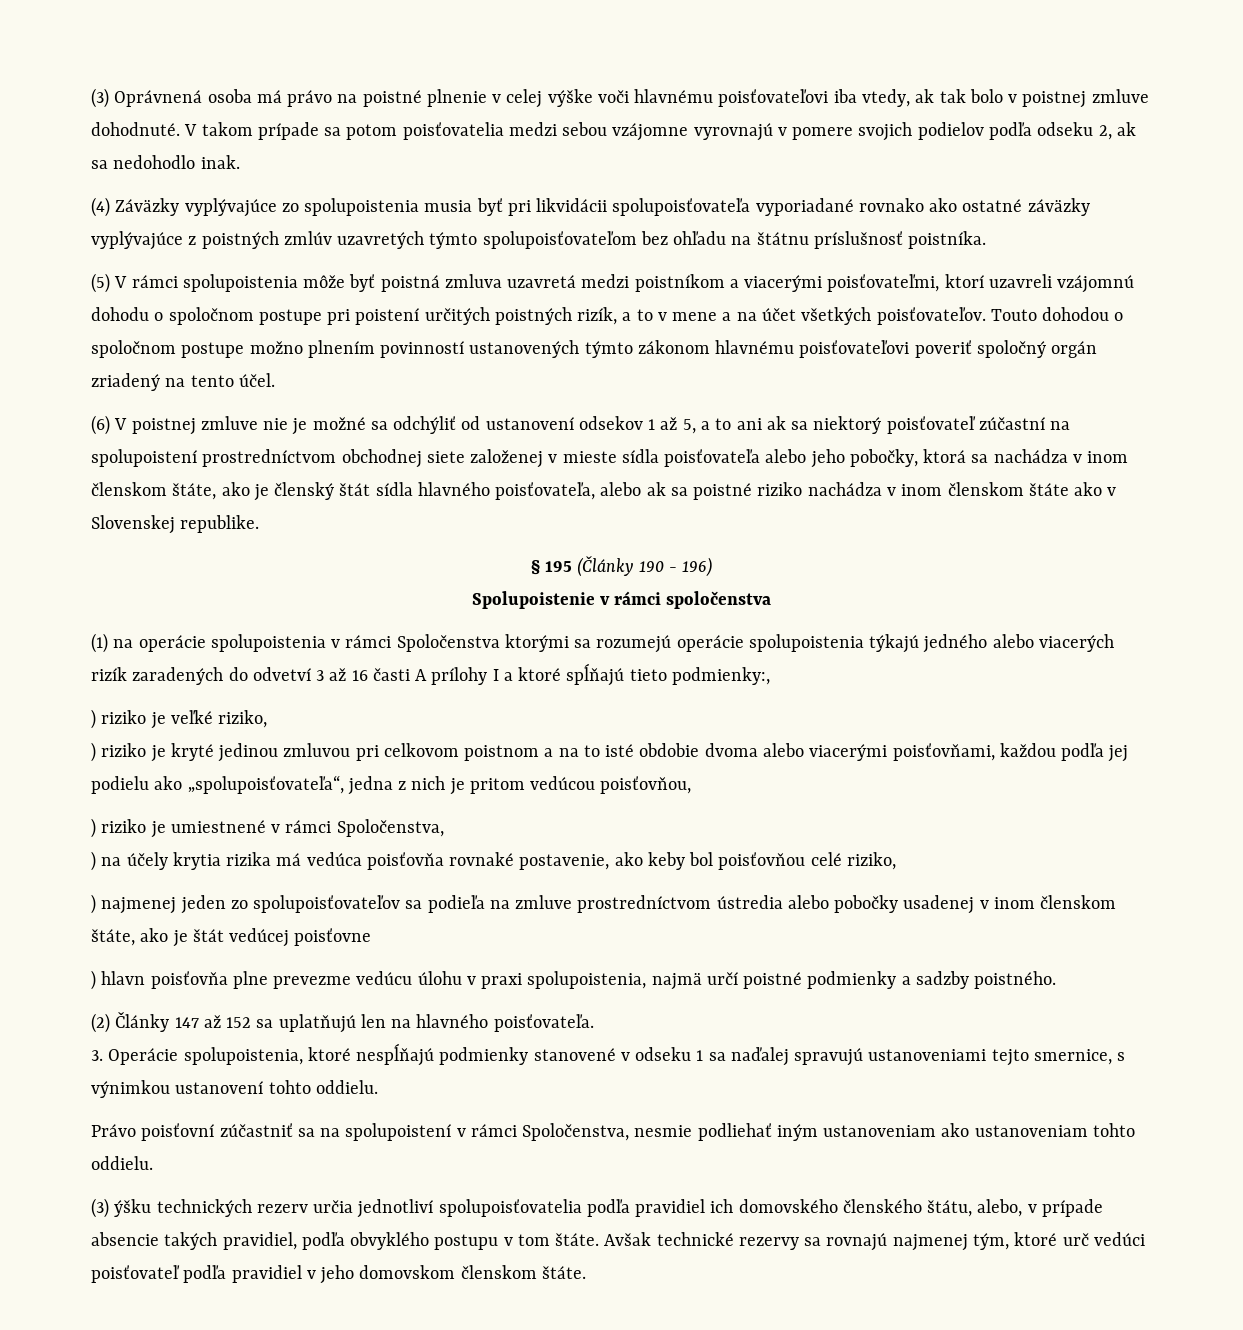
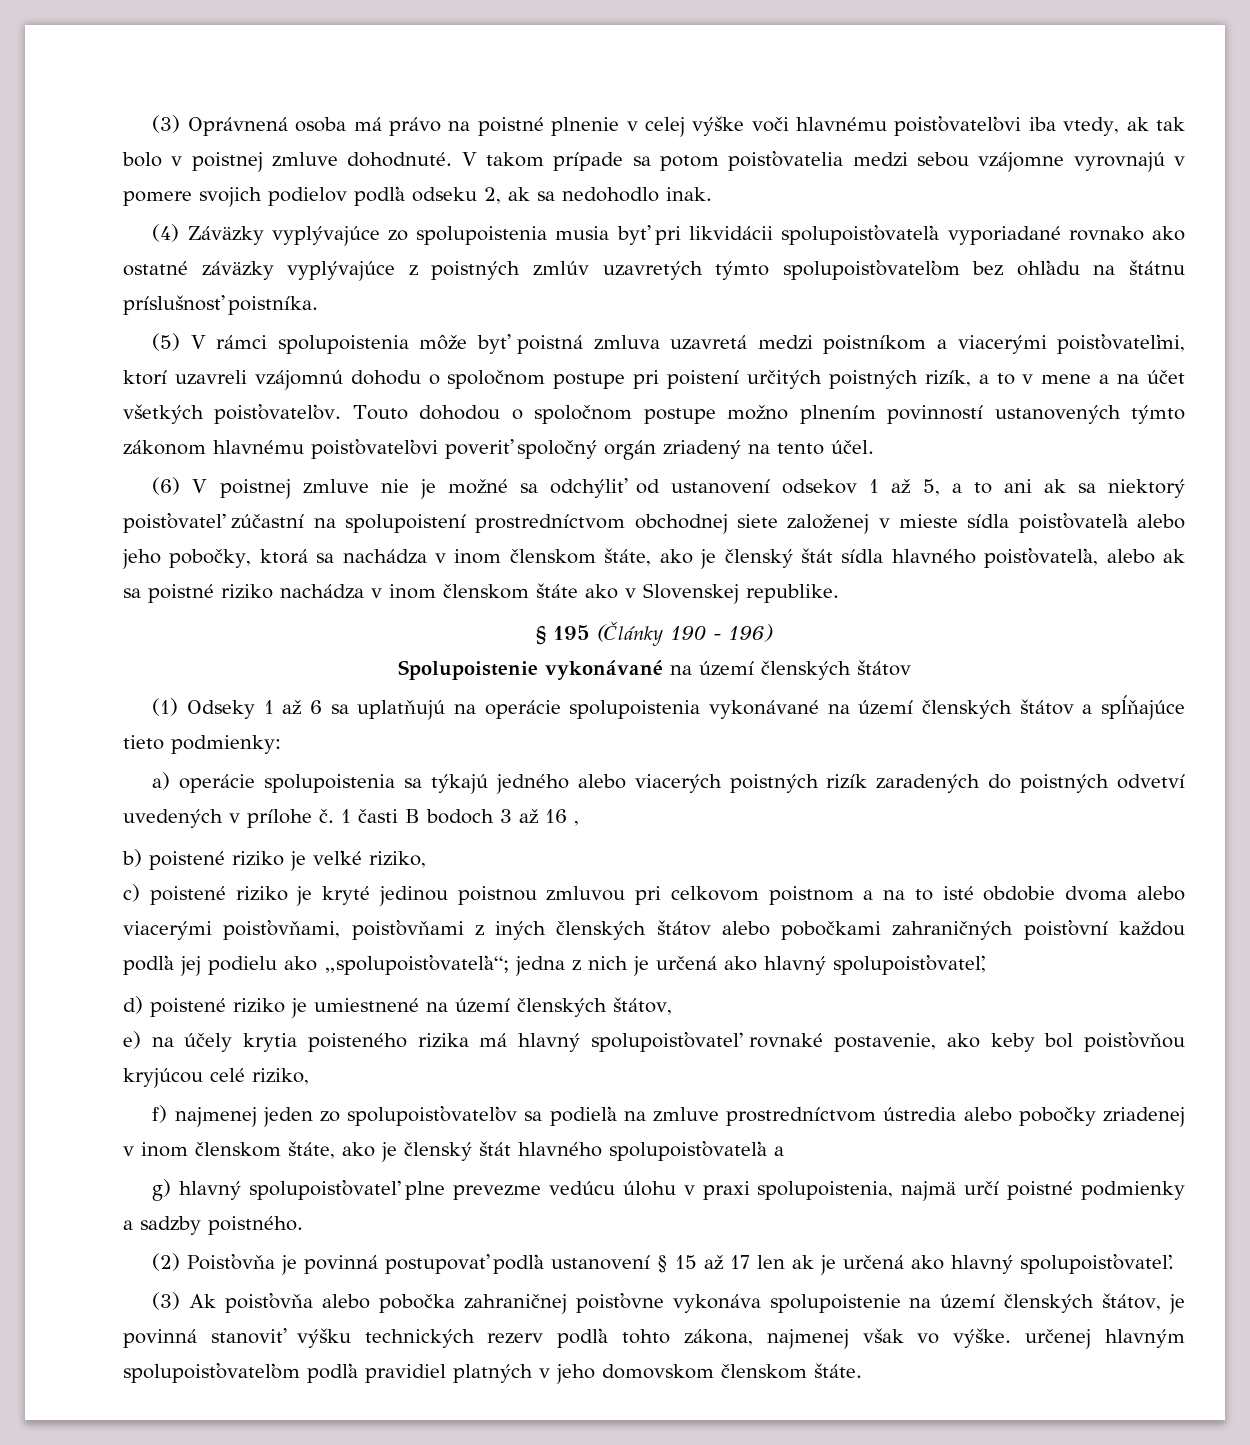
[599,591,772,609] [91,633,864,653] v rámci spoločenstva // (1) na operácie spolupoistenia v rámci Spoločenstva ktorými sa rozumejú operácie spolupoistenia -> [544,660,911,680] [152,695,1186,720] [123,735,281,754] [152,772,423,793] vykonávané na území členských štátov // (1) Odseky 1 až 6 sa uplatňujú na operácie spolupoistenia vykonávané na území členských štátov a spĺňajúce tieto podmienky: // a) operácie spolupoistenia sa
(1114, 643) none -> [729,774,819,793] poistných
[252,663,770,686] [91,709,96,729] odvetví 3 až 16 časti A prílohy I a ktoré spĺňajú tieto podmienky:, // ) -> [1020,774,1185,793] [123,809,579,828] [122,849,225,870] poistných odvetví uvedených v prílohe č. 1 časti B bodoch 3 až 16 , // b) poistené
[91,742,96,762] ) -> [123,884,226,905] c) poistené
(279, 752) none -> [457,886,537,905] poistnou
(995, 752) none -> [351,920,1108,940] poisťovňami z iných členských štátov alebo pobočkami zahraničných poisťovní
[187,775,344,794] „spolupoisťovateľa“, -> [324,955,509,975] „spolupoisťovateľa“;
[469,776,692,794] [91,818,444,838] [91,851,96,871] pritom vedúcou poisťovňou, // ) riziko je umiestnené v rámci Spoločenstva, // ) -> [656,955,986,975] [123,996,672,1018] [123,1031,141,1049] určená ako hlavný spolupoisťovateľ, // d) poistené riziko je umiestnené na území členských štátov, // e)
(221, 861) none -> [307,1033,407,1052] poisteného
[306,852,444,870] vedúca poisťovňa -> [518,1032,743,1052] hlavný spolupoisťovateľ
(806, 861) none -> [123,1068,203,1088] kryjúcou
[91,894,96,914] ) -> [152,1105,168,1123] f)
[903,895,1117,914] [91,928,372,947] [91,970,228,990] usadenej v inom členskom štáte, ako je štát vedúcej poisťovne // ) hlavn poisťovňa -> [1102,1107,1185,1127] [123,1141,784,1162] [152,1179,402,1201] zriadenej v inom členskom štáte, ako je členský štát hlavného spolupoisťovateľa a // g) hlavný spolupoisťovateľ
[115,1012,594,1033] [91,1043,1126,1066] [91,1080,378,1098] [91,1123,1135,1141] [91,1156,153,1170] [91,1198,1103,1218] [91,1232,1145,1251] [91,1265,302,1283] Články 147 až 152 sa uplatňujú len na hlavného poisťovateľa. // 3. Operácie spolupoistenia, ktoré nespĺňajú podmienky stanovené v odseku 1 sa naďalej spravujú ustanoveniami tejto smernice, s výnimkou ustanovení tohto oddielu. // Právo poisťovní zúčastniť sa na spolupoistení v rámci Spoločenstva, nesmie podliehať iným ustanoveniam ako ustanoveniam tohto oddielu. // (3) ýšku technických rezerv určia jednotliví spolupoisťovatelia podľa pravidiel ich domovského členského štátu, alebo, v prípade absencie takých pravidiel, podľa obvyklého postupu v tom štáte. Avšak technické rezervy sa rovnajú najmenej tým, ktoré urč vedúci poisťovateľ podľa pravidiel -> [187,1254,1175,1275] [152,1292,1185,1314] [123,1328,1185,1349] [123,1363,533,1383] Poisťovňa je povinná postupovať podľa ustanovení § 15 až 17 len ak je určená ako hlavný spolupoisťovateľ. // (3) Ak poisťovňa alebo pobočka zahraničnej poisťovne vykonáva spolupoistenie na území členských štátov, je povinná stanoviť výšku technických rezerv podľa tohto zákona, najmenej však vo výške. určenej hlavným spolupoisťovateľom podľa pravidiel platných

